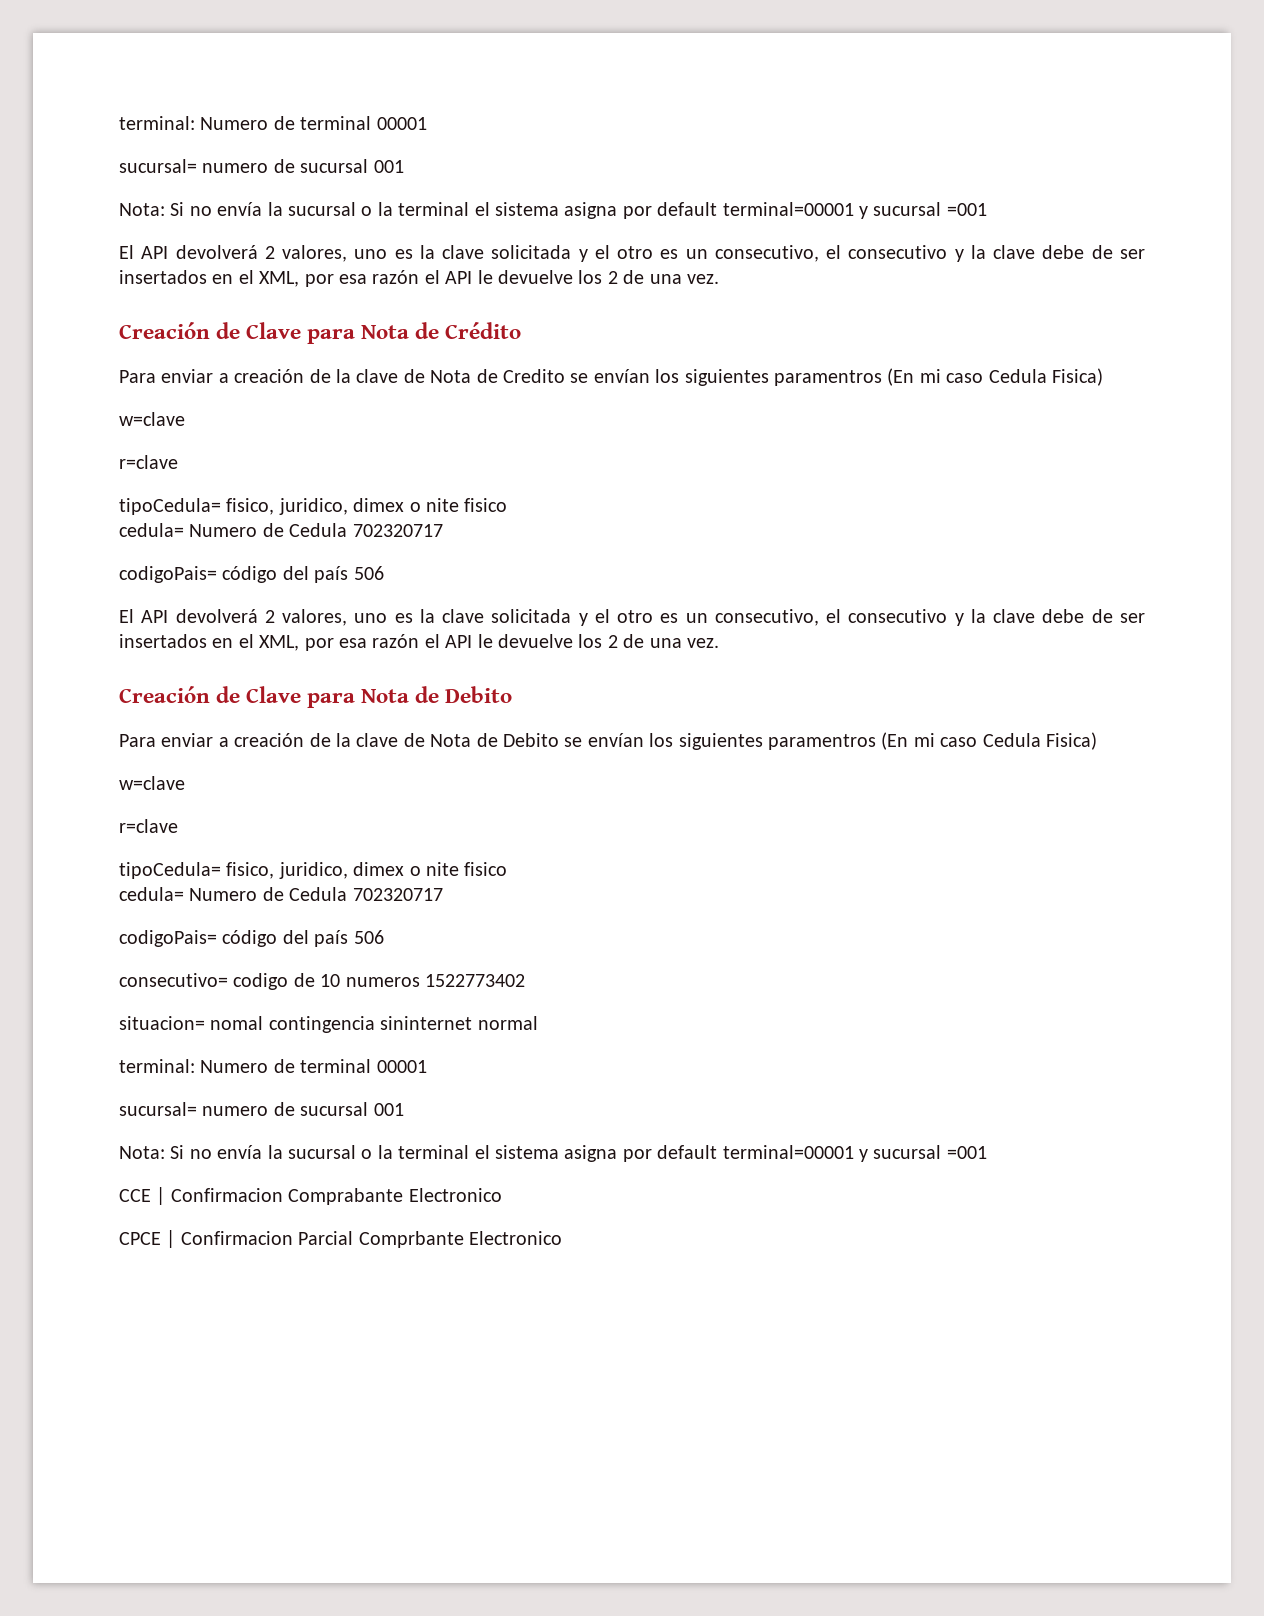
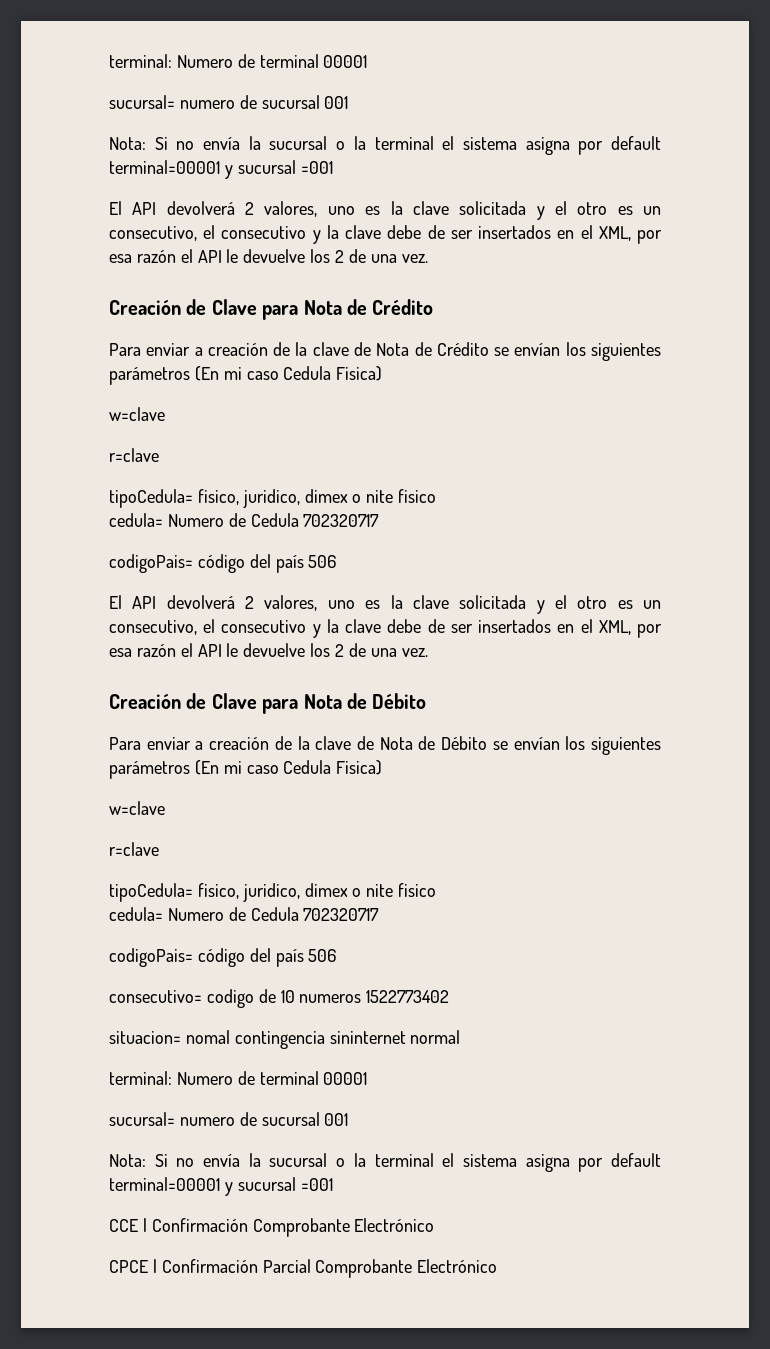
[502,369,882,386] Credito se envían los siguientes paramentros -> [436,342,661,361] [109,367,190,385] Crédito se envían los siguientes parámetros
[445,686,513,703] Debito -> [372,693,427,709] Débito
[502,733,876,750] Debito se envían los siguientes paramentros -> [441,736,662,755] [109,761,190,779] Débito se envían los siguientes parámetros
[170,1188,502,1205] Confirmacion Comprabante Electronico -> [151,1218,435,1237] Confirmación Comprobante Electrónico
[180,1231,562,1248] Confirmacion Parcial Comprbante Electronico -> [161,1259,498,1278] Confirmación Parcial Comprobante Electrónico

